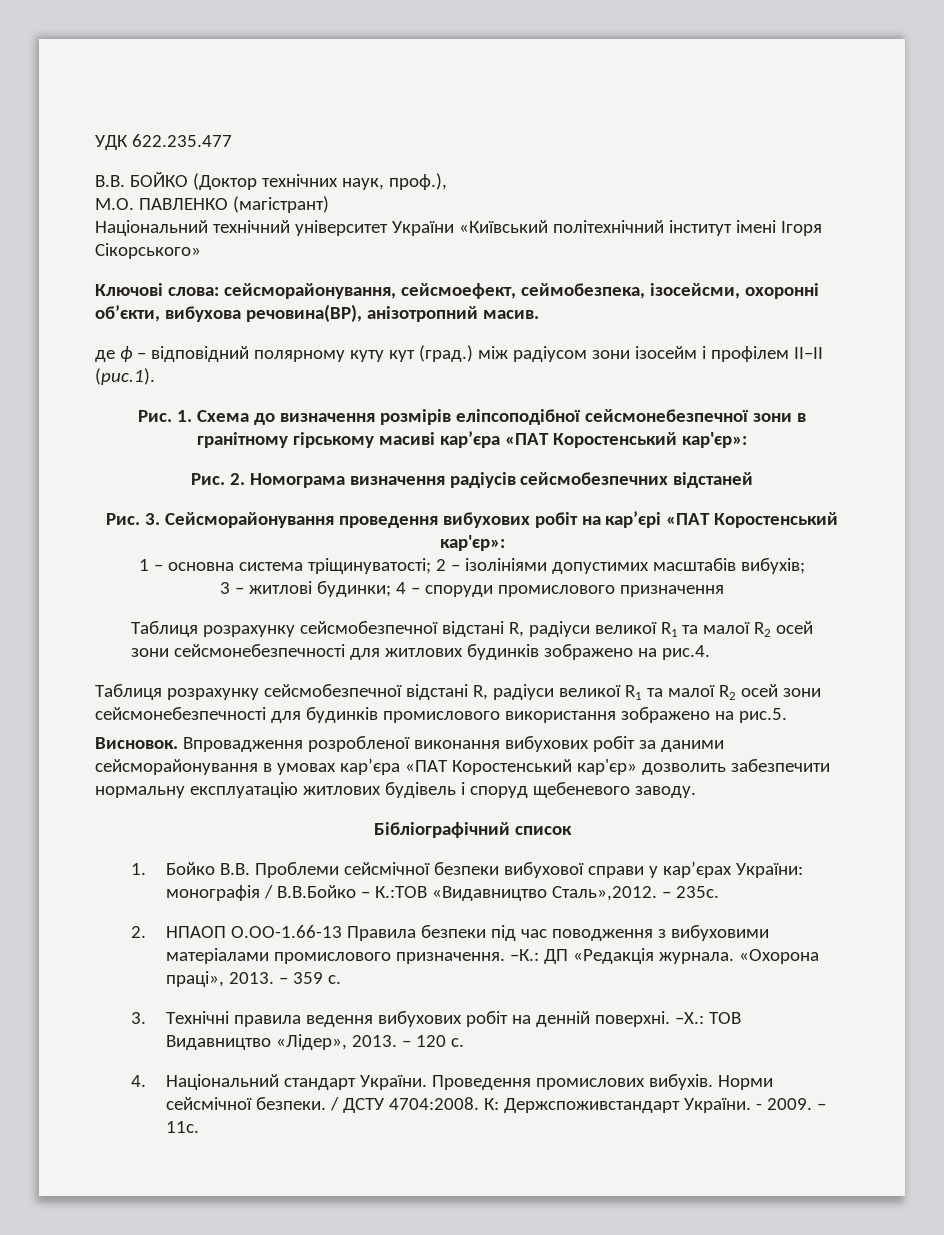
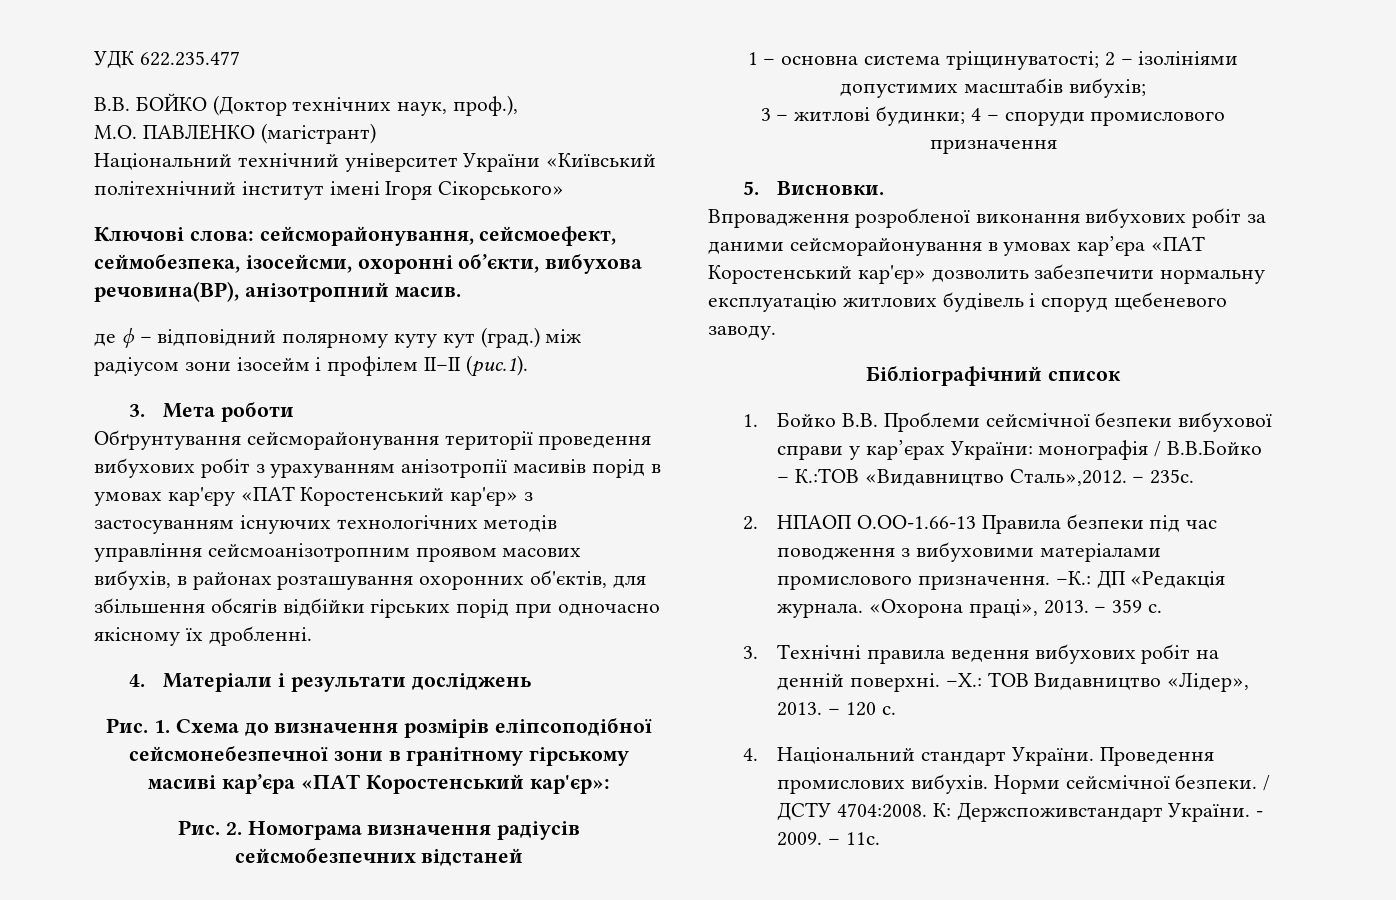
(155, 376) none -> [128,402,294,422] [94,430,652,450] [94,458,661,478] [94,486,534,506] [94,515,558,534] [94,543,582,562] [94,570,646,590] [94,598,660,618] [94,626,312,646] [128,673,531,692] // 3. Мета роботи // Обґрунтування сейсморайонування території проведення вибухових робіт з урахуванням анізотропії масивів порід в умовах кар'єру «ПАТ Коростенський кар'єр» з застосуванням існуючих технологічних методів управління сейсмоанізотропним проявом масових вибухів, в районах розташування охоронних об'єктів, для збільшення обсягів відбійки гірських порід при одночасно якісному їх дробленні. // 4. Матеріали і результати досліджень
[105,511,839,528] [439,535,505,551] // Рис. 3. Сейсморайонування проведення вибухових робіт на кар’єрі «ПАТ Коростенський кар'єр»: -> (524, 857) none
[130,621,814,637] [130,644,710,660] [95,684,821,700] [95,707,787,723] [95,737,178,749] Таблиця розрахунку сейсмобезпечної відстані R, радіуси великої R1 та малої R2 осей зони сейсмонебезпечності для житлових будинків зображено на рис.4. // Таблиця розрахунку сейсмобезпечної відстані R, радіуси великої R1 та малої R2 осей зони сейсмонебезпечності для будинків промислового використання зображено на рис.5. // Висновок. -> [742,181,885,195] 5. Висновки. //

